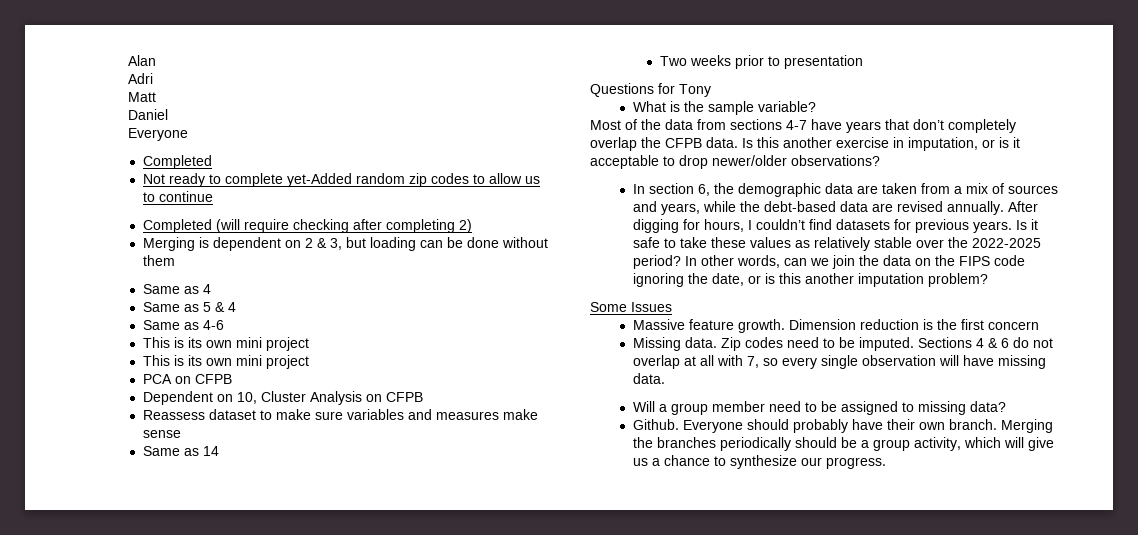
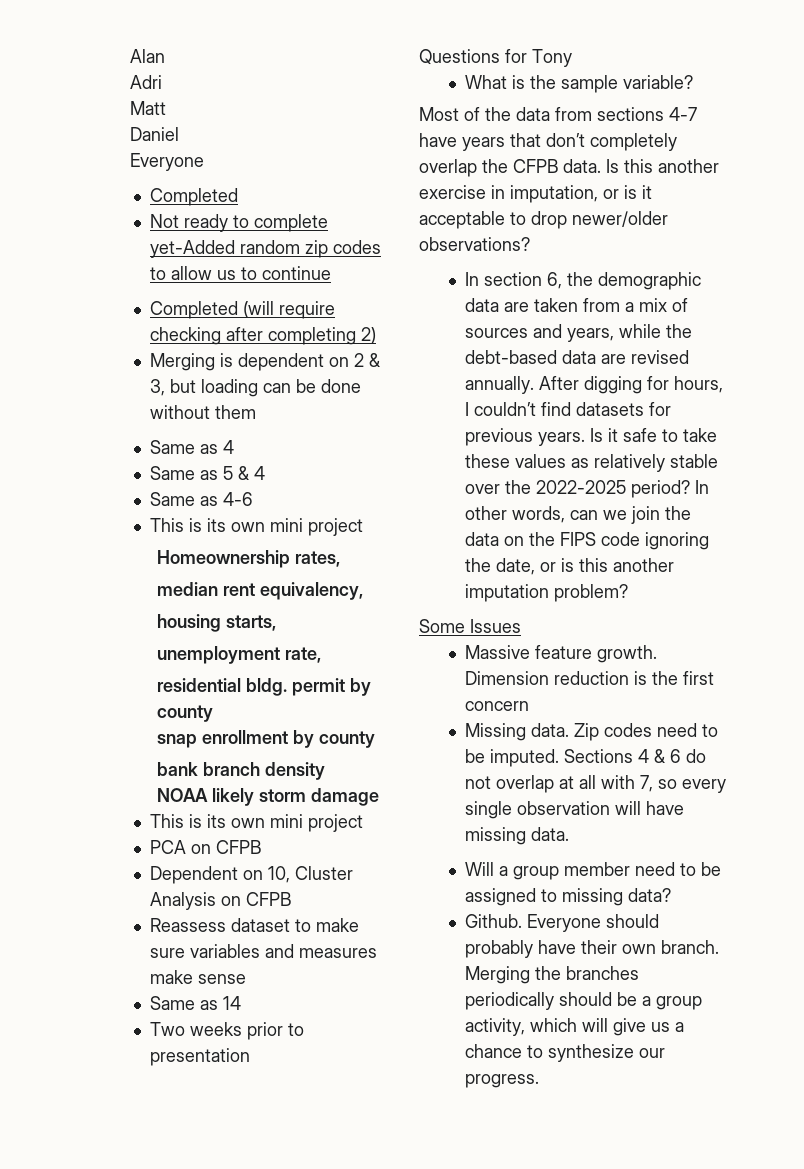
(309, 344) none -> [156,550,340,568] [156,582,363,600] [156,614,276,632] [156,646,321,664] [156,678,371,696] [156,705,213,722] [156,730,375,748] [156,762,325,780] [156,788,379,806] // Homeownership rates, // median rent equivalency, // housing starts, // unemployment rate, // residential bldg. permit by county // snap enrollment by county // bank branch density // NOAA likely storm damage

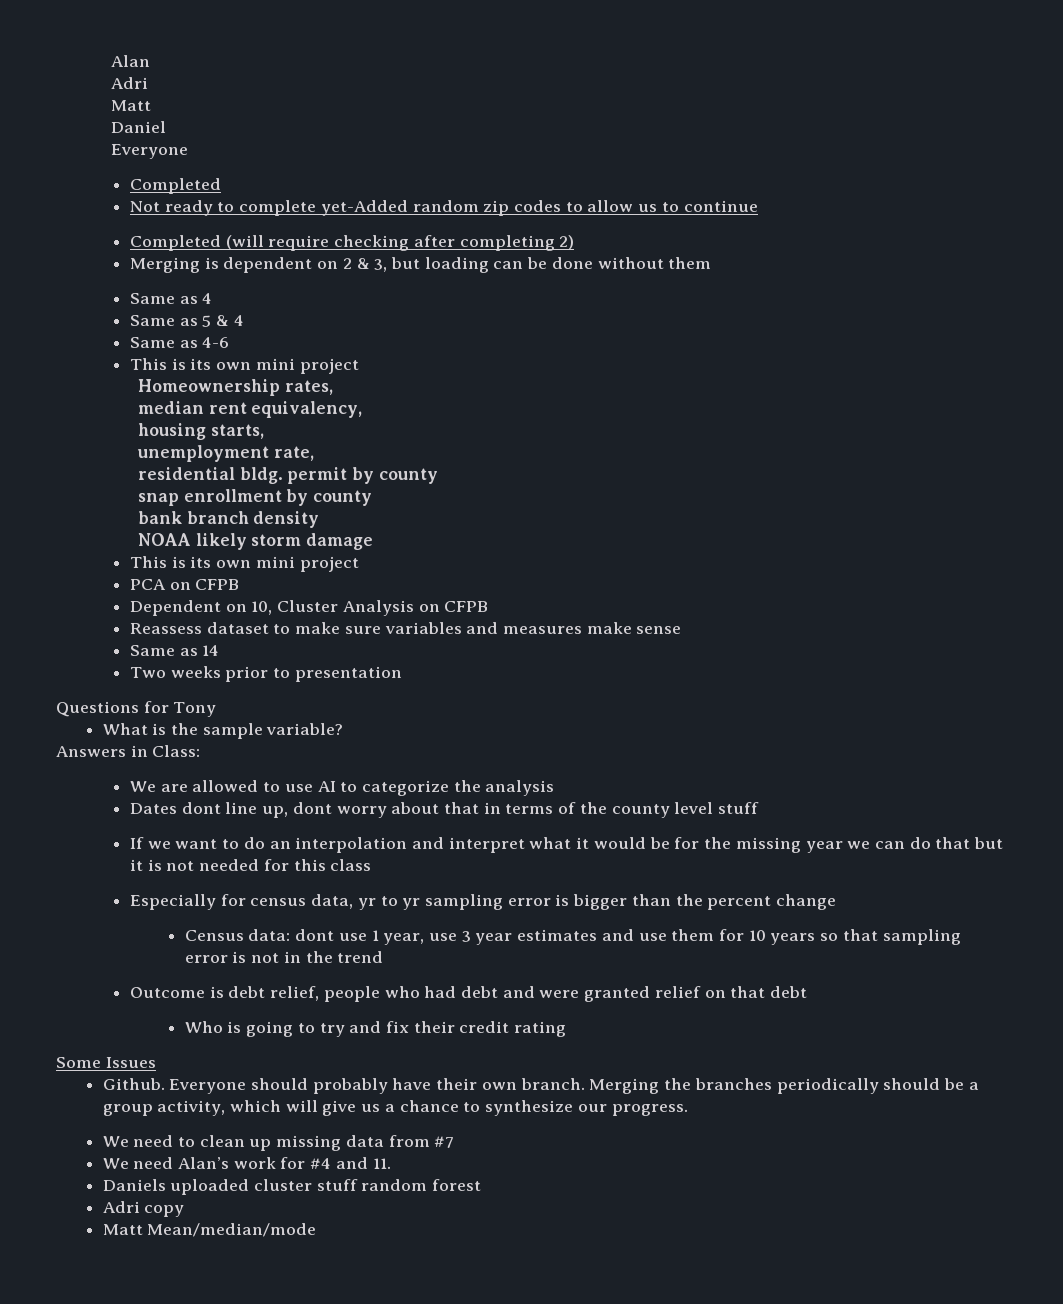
[419,107,697,121] [419,133,677,151] [419,159,719,177] [419,185,652,203] [419,211,668,229] [419,237,530,251] [465,272,702,290] [465,298,689,312] [465,324,693,342] [465,350,690,364] [465,376,724,394] [465,402,672,416] [465,428,718,446] [465,454,719,472] [465,480,710,498] [465,506,692,524] [465,532,710,550] [465,558,675,575] [465,584,629,602] [419,619,521,633] [465,645,658,663] [465,671,715,685] [465,701,530,711] [465,723,719,741] [465,749,707,767] [465,775,727,793] [465,801,685,819] [465,827,570,845] [465,862,722,880] [465,888,672,906] Most of the data from sections 4-7 have years that don’t completely overlap the CFPB data. Is this another exercise in imputation, or is it acceptable to drop newer/older observations? // In section 6, the demographic data are taken from a mix of sources and years, while the debt-based data are revised annually. After digging for hours, I couldn’t find datasets for previous years. Is it safe to take these values as relatively stable over the 2022-2025 period? In other words, can we join the data on the FIPS code ignoring the date, or is this another imputation problem? // Some Issues // Massive feature growth. Dimension reduction is the first concern // Missing data. Zip codes need to be imputed. Sections 4 & 6 do not overlap at all with 7, so every single observation will have missing data. // Will a group member need to be assigned to missing data? -> [56,745,201,757] [129,780,555,796] [129,802,760,818] [129,837,1004,853] [129,859,372,871] [129,894,837,910] [184,929,961,945] [184,951,384,963] [129,986,808,1002] [184,1021,567,1037] [56,1057,156,1068] Answers in Class: // We are allowed to use AI to categorize the analysis // Dates dont line up, dont worry about that in terms of the county level stuff // If we want to do an interpolation and interpret what it would be for the missing year we can do that but it is not needed for this class // Especially for census data, yr to yr sampling error is bigger than the percent change // Census data: dont use 1 year, use 3 year estimates and use them for 10 years so that sampling error is not in the trend // Outcome is debt relief, people who had debt and were granted relief on that debt // Who is going to try and fix their credit rating // Some Issues
(540, 1081) none -> [102,1135,455,1151] [102,1157,391,1169] [102,1179,482,1195] [102,1201,185,1217] [102,1223,317,1237] // We need to clean up missing data from #7 // We need Alan’s work for #4 and 11. // Daniels uploaded cluster stuff random forest // Adri copy // Matt Mean/median/mode

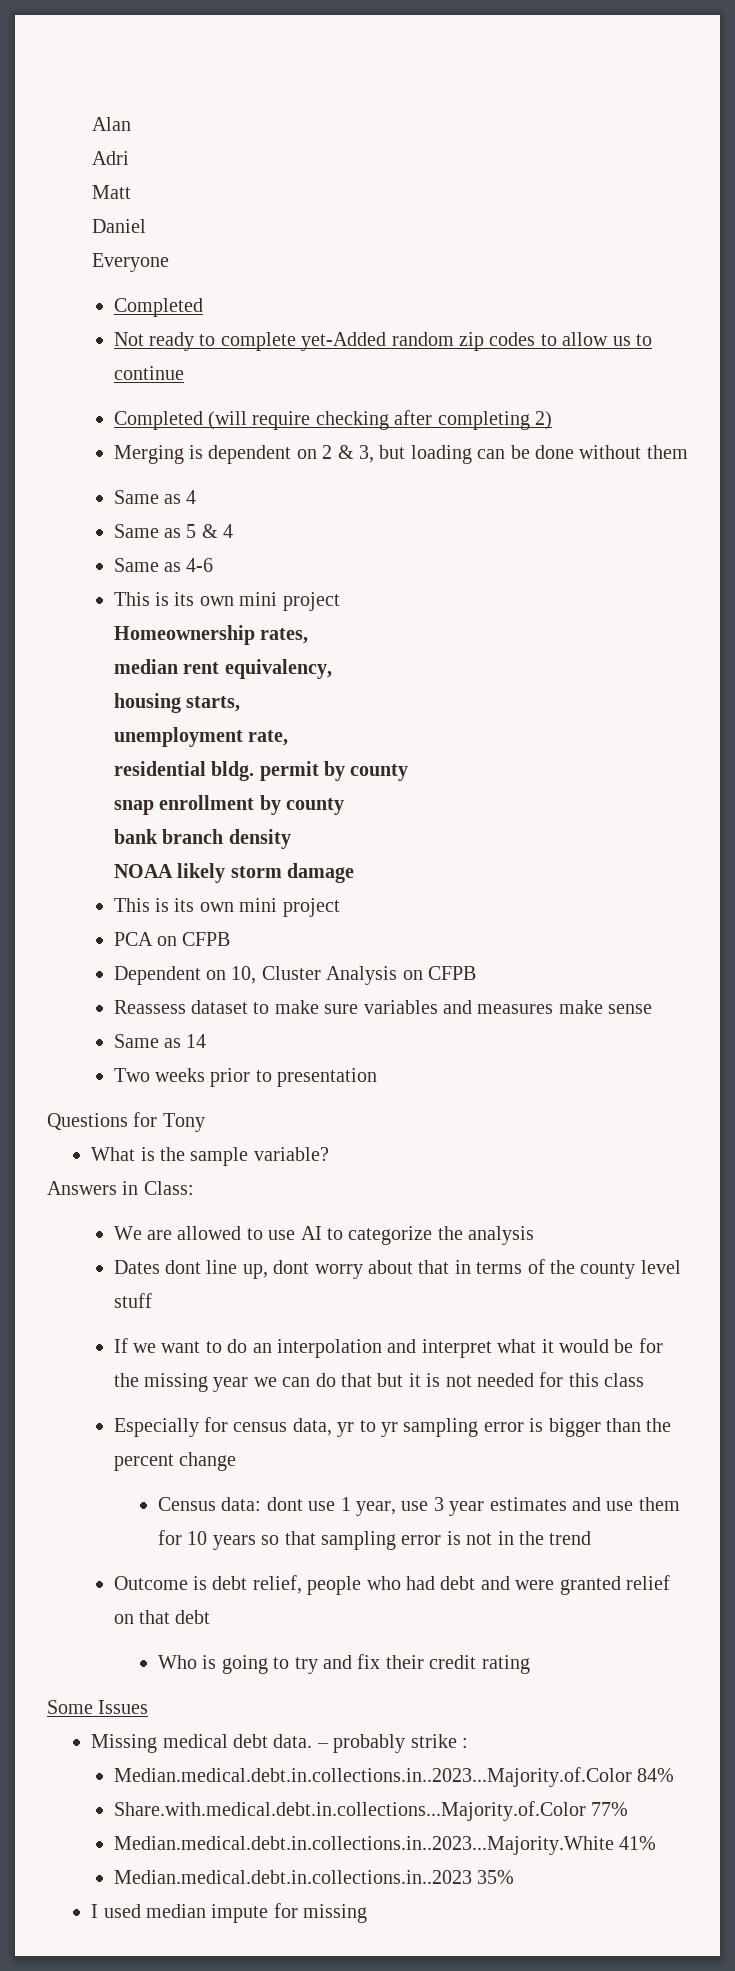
[102,1078,979,1094] [102,1100,688,1116] [102,1135,455,1151] [102,1157,391,1169] [102,1179,482,1195] [102,1201,185,1217] [102,1223,317,1237] Github. Everyone should probably have their own branch. Merging the branches periodically should be a group activity, which will give us a chance to synthesize our progress. // We need to clean up missing data from #7 // We need Alan’s work for #4 and 11. // Daniels uploaded cluster stuff random forest // Adri copy // Matt Mean/median/mode -> [91,1734,469,1753] [113,1767,674,1787] [113,1801,628,1821] [113,1836,656,1855] [113,1870,514,1884] [91,1903,368,1923] Missing medical debt data. – probably strike : // Median.medical.debt.in.collections.in..2023...Majority.of.Color 84% // Share.with.medical.debt.in.collections...Majority.of.Color 77% // Median.medical.debt.in.collections.in..2023...Majority.White 41% // Median.medical.debt.in.collections.in..2023 35% // I used median impute for missing

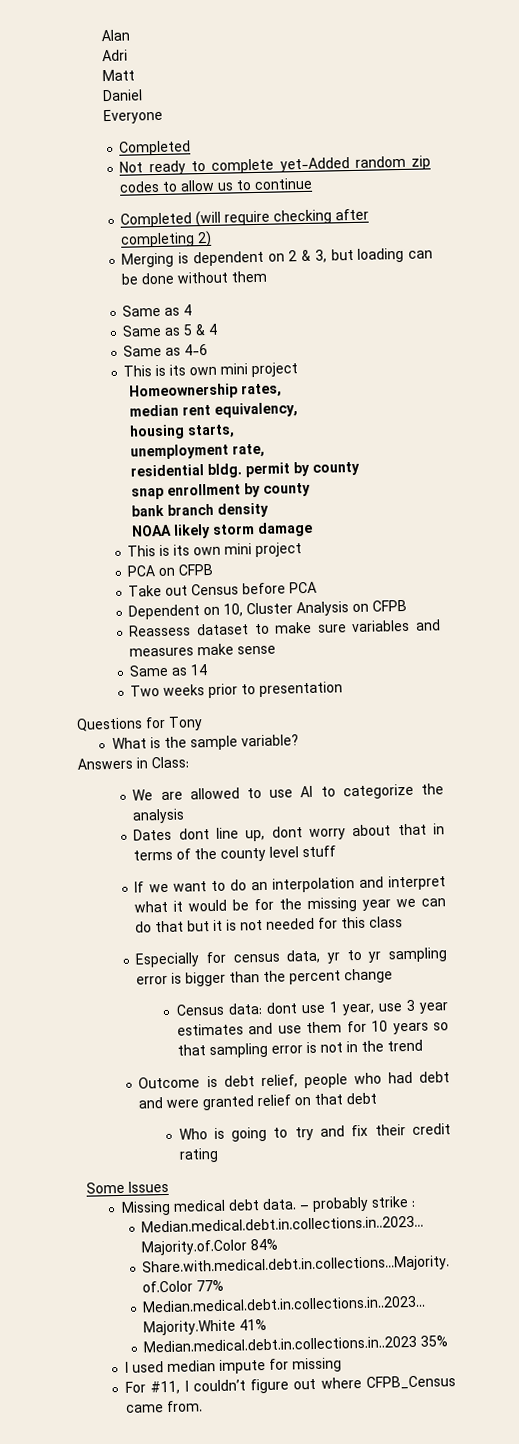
(231, 939) none -> [128,581,318,597] // Take out Census before PCA
(368, 1913) none -> [124,1375,457,1395] [125,1400,203,1413] // For #11, I couldn’t figure out where CFPB_Census came from.

